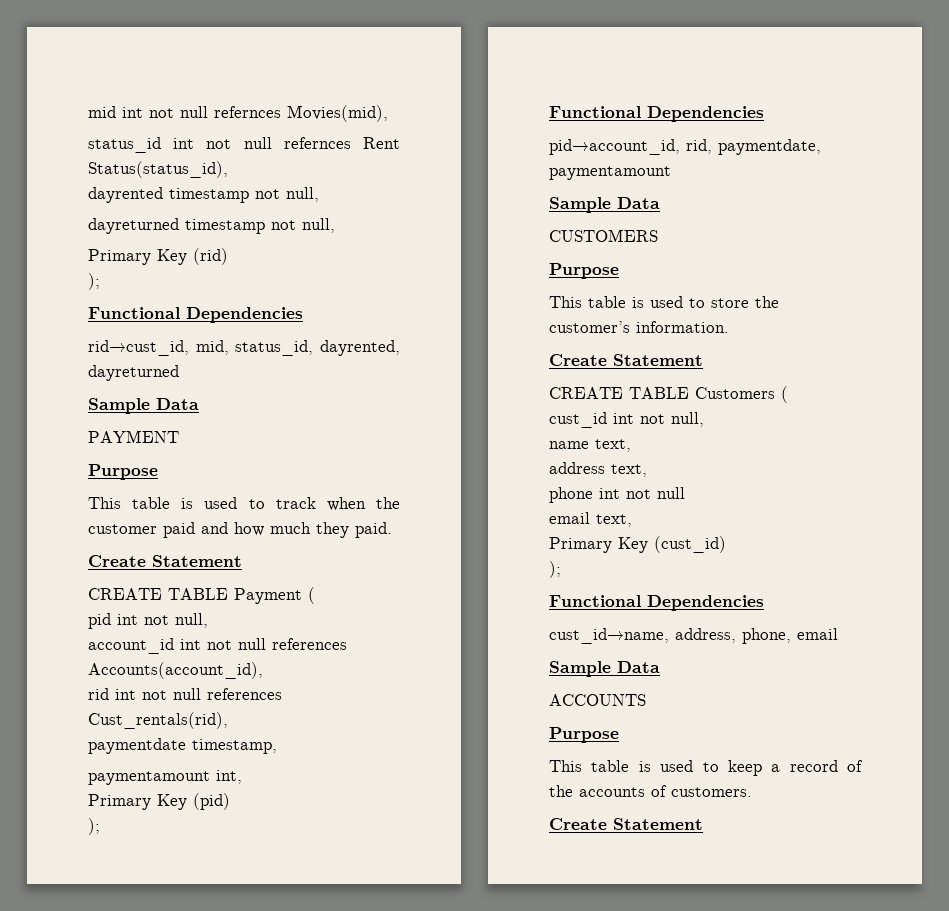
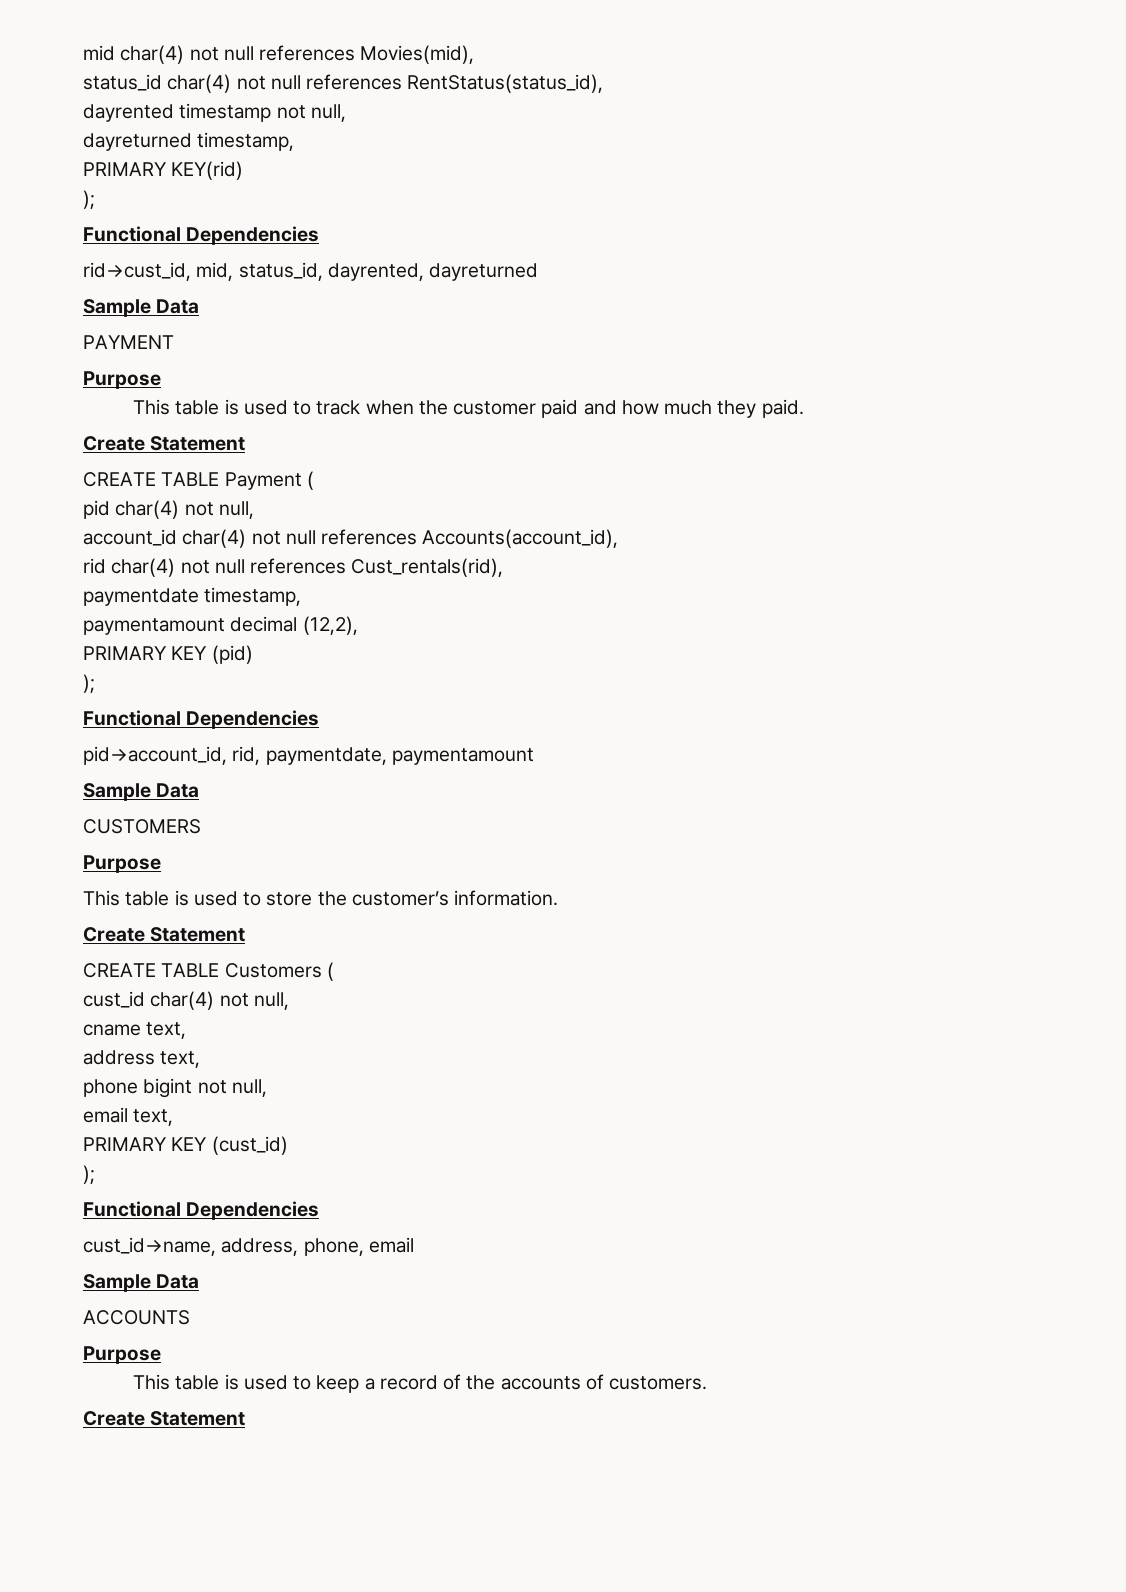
[122,106,281,118] int not null refernces -> [120,45,356,64] char(4) not null references
[173,137,400,149] [88,161,228,178] int not null refernces Rent Status(status_id), -> [167,74,604,93] char(4) not null references RentStatus(status_id),
[185,218,335,234] [88,248,228,265] timestamp not null, // Primary Key (rid) -> [197,132,295,151] [83,161,244,180] timestamp, // PRIMARY KEY(rid)
[117,614,138,625] int -> [115,500,180,519] char(4)
[180,639,201,650] int -> [182,529,247,548] char(4)
[115,689,136,700] int -> [111,558,176,577] char(4)
[216,770,242,784] [88,794,187,810] int, // Primary Key -> [230,616,358,635] [83,646,208,660] decimal (12,2), // PRIMARY KEY
[613,412,704,427] [549,441,589,449] int not null, // name -> [150,991,289,1010] [83,1024,141,1036] char(4) not null, // cname
[599,487,685,499] int not null -> [143,1078,267,1098] bigint not null,
[549,537,648,553] Primary Key -> [83,1137,208,1151] PRIMARY KEY

